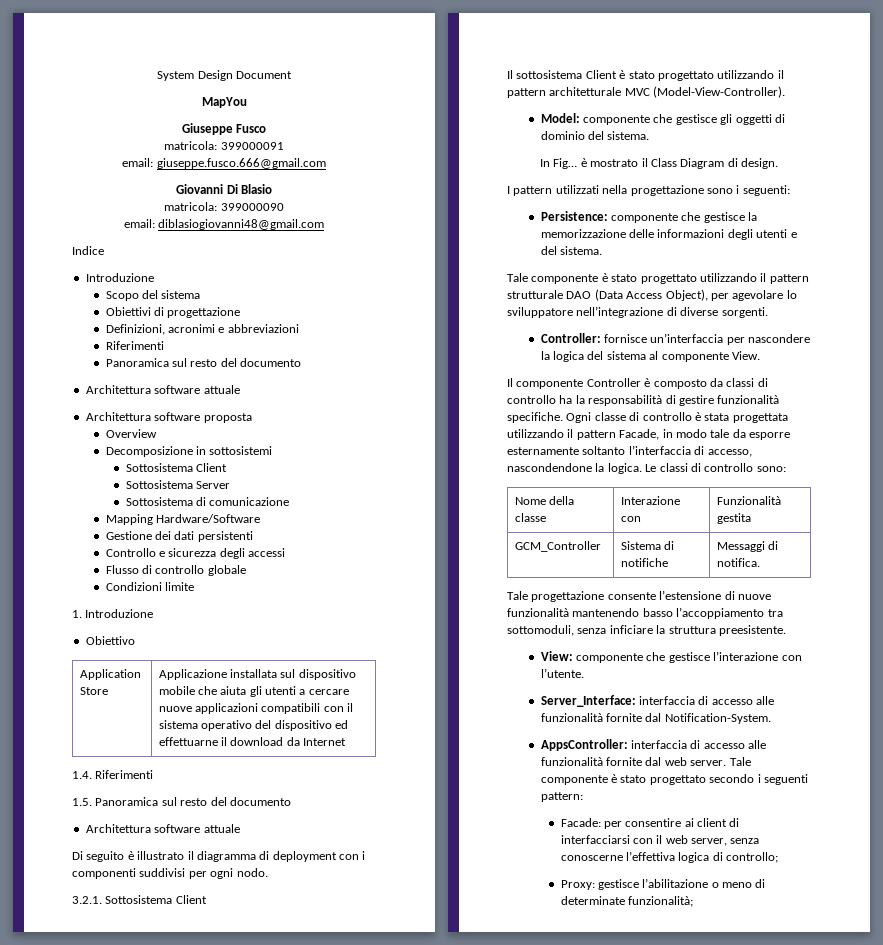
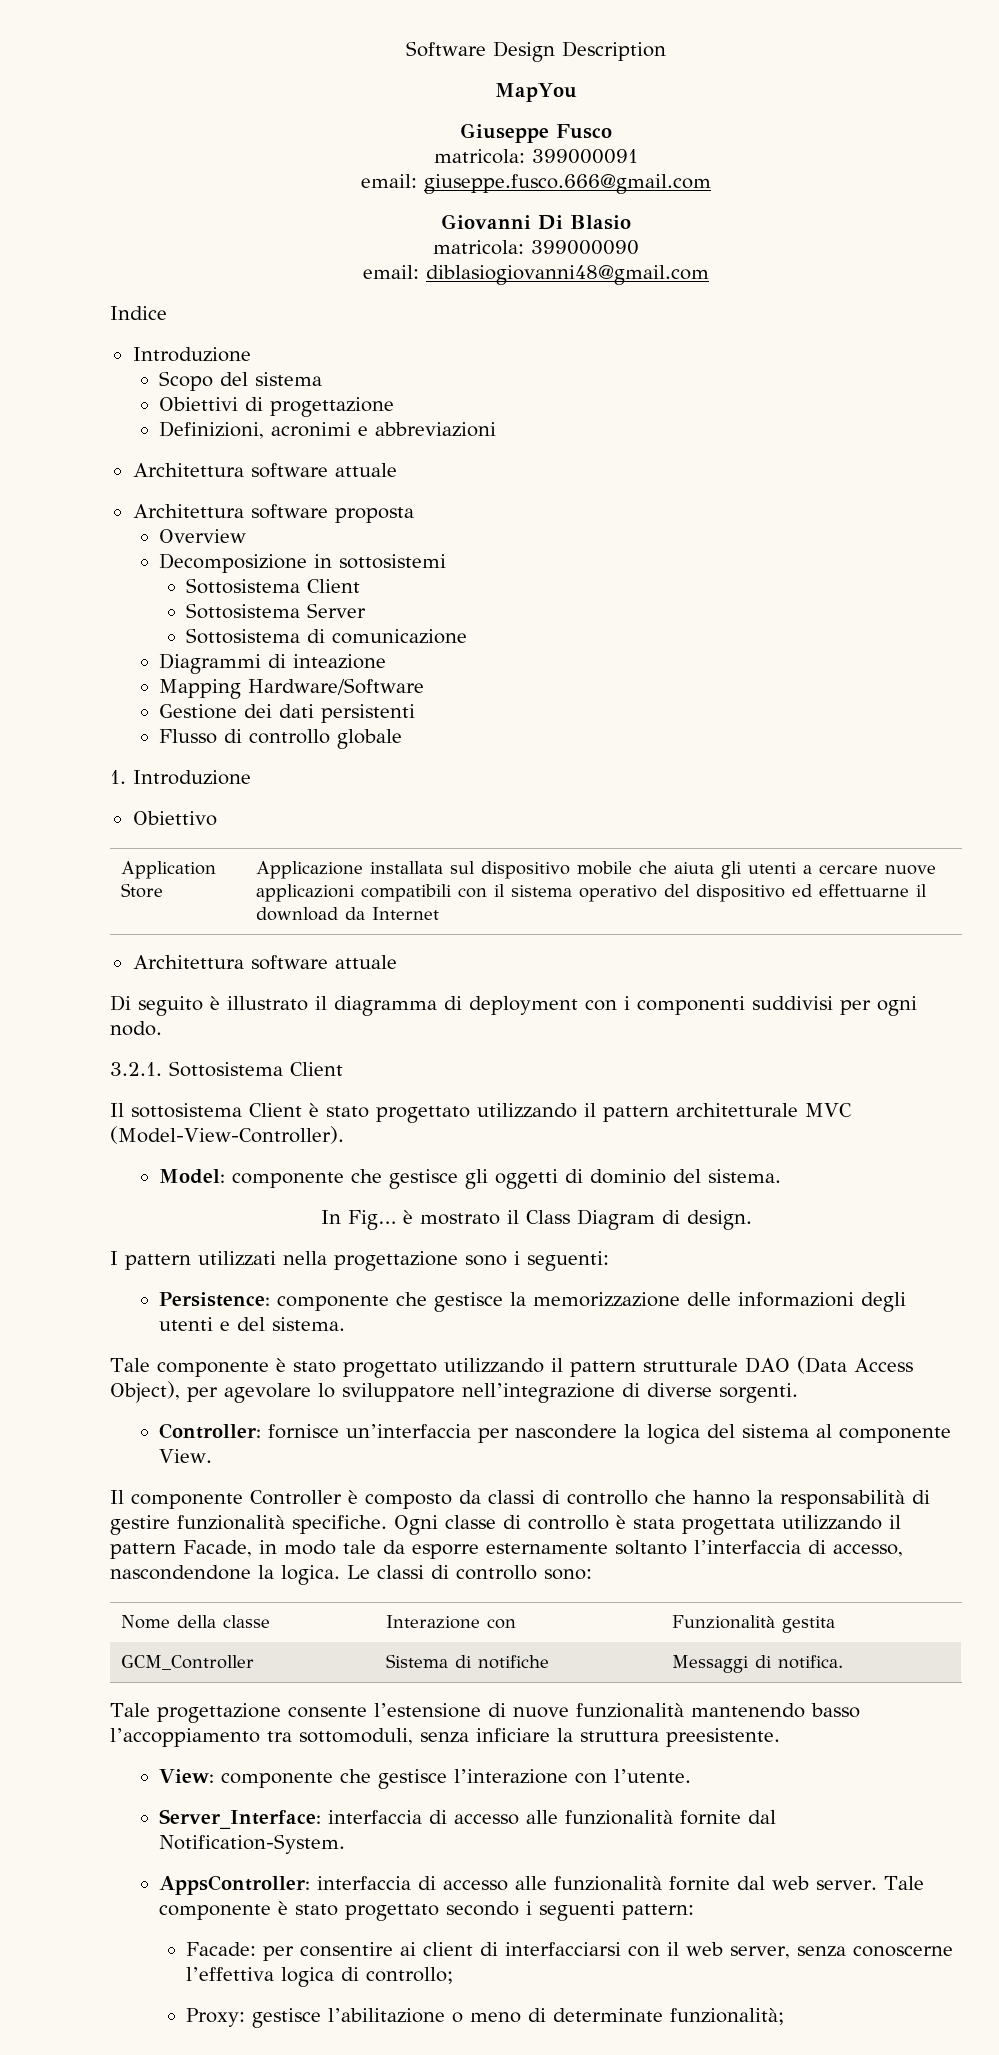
[157,70,292,81] System Design Document -> [406,41,666,62] Software Design Description
[105,341,164,350] [105,358,302,367] // Riferimenti // Panoramica sul resto del documento -> (497, 429) none
(290, 501) none -> [159,653,387,674] // Diagrammi di inteazione
[105,548,286,559] // Controllo e sicurezza degli accessi -> (416, 713) none
[105,582,195,591] // Condizioni limite -> (403, 739) none
[72,770,154,779] [72,797,291,806] // 1.4. Riferimenti // 1.5. Panoramica sul resto del documento -> (439, 913) none
[559,395,573,404] ha -> [655,1490,750,1505] che hanno

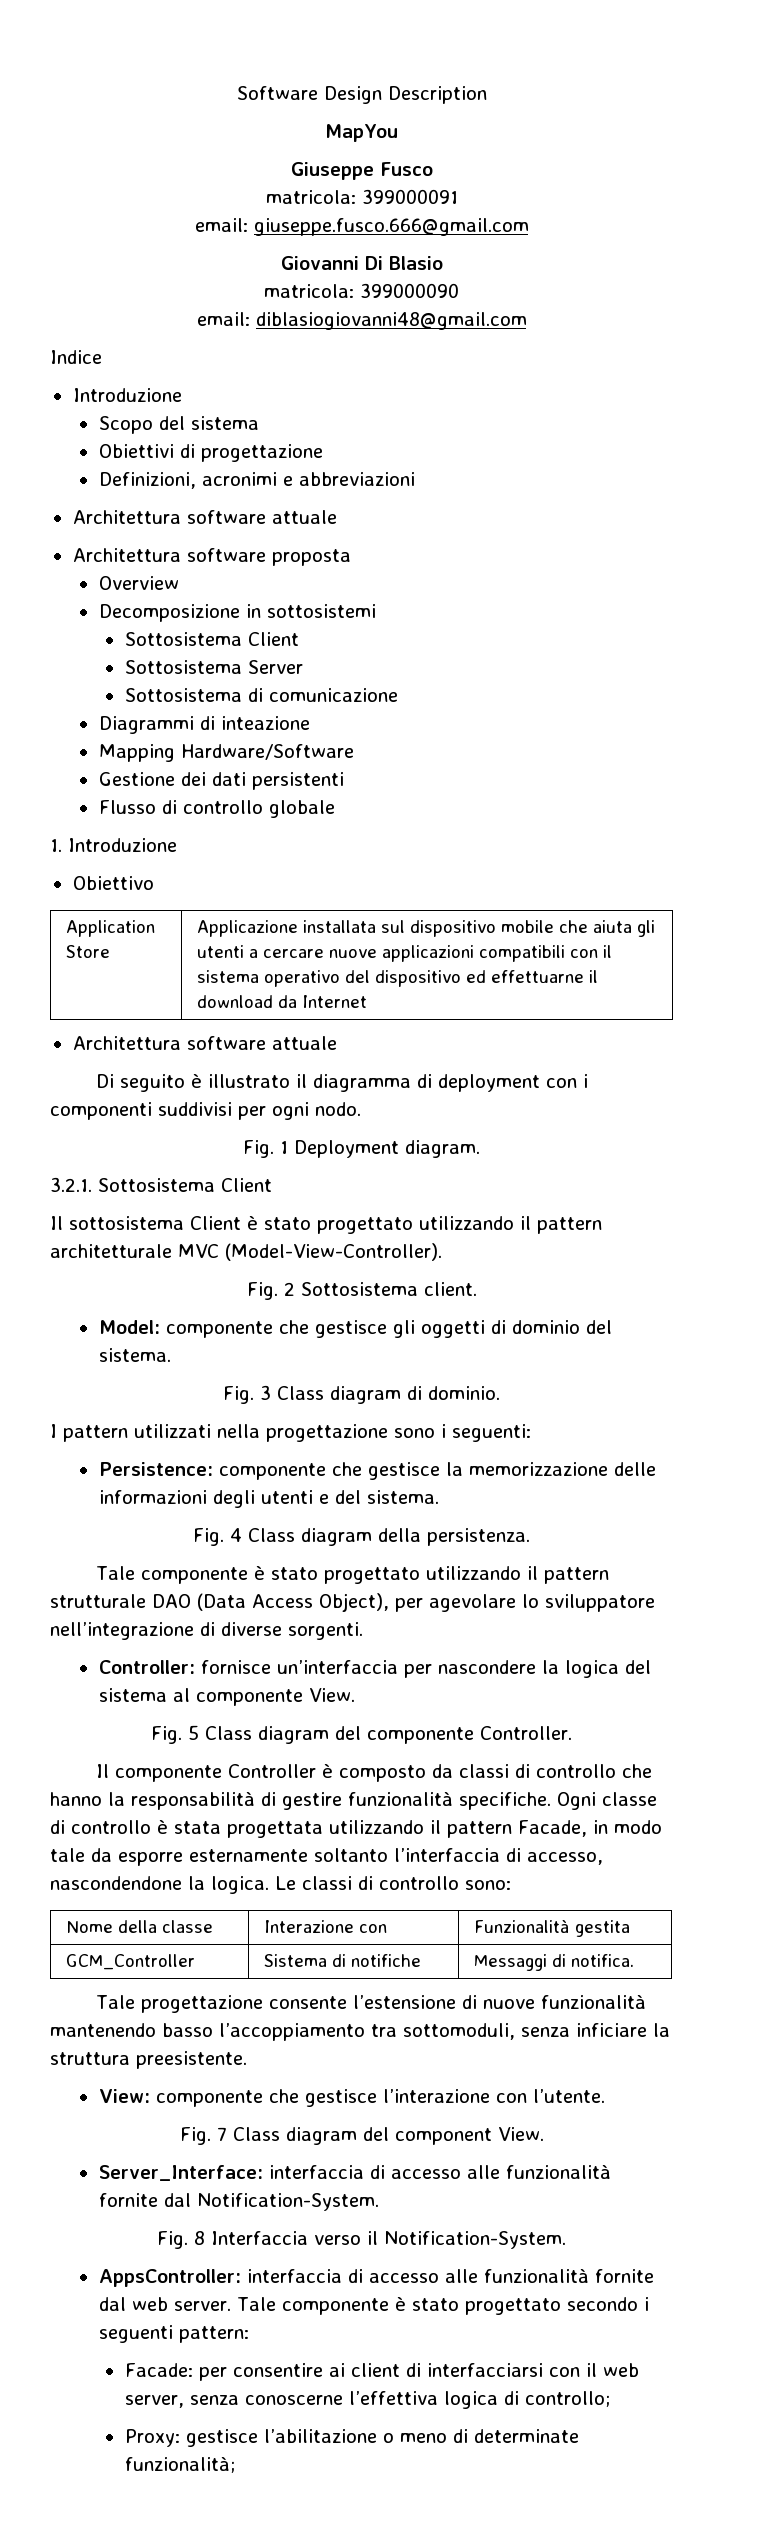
(162, 1028) none -> [243,1140,480,1158] // Fig. 1 Deployment diagram.
(344, 1135) none -> [246,1282,477,1300] // Fig. 2 Sottosistema client.
[320,1209,752,1230] In Fig… è mostrato il Class Diagram di design. -> [223,1385,500,1404] Fig. 3 Class diagram di dominio.
(346, 1324) none -> [193,1528,530,1546] // Fig. 4 Class diagram della persistenza.
(213, 1456) none -> [151,1725,573,1744] // Fig. 5 Class diagram del componente Controller.
(692, 1776) none -> [179,2127,544,2145] // Fig. 7 Class diagram del component View.
(346, 1844) none -> [157,2231,566,2249] // Fig. 8 Interfaccia verso il Notification-System.

